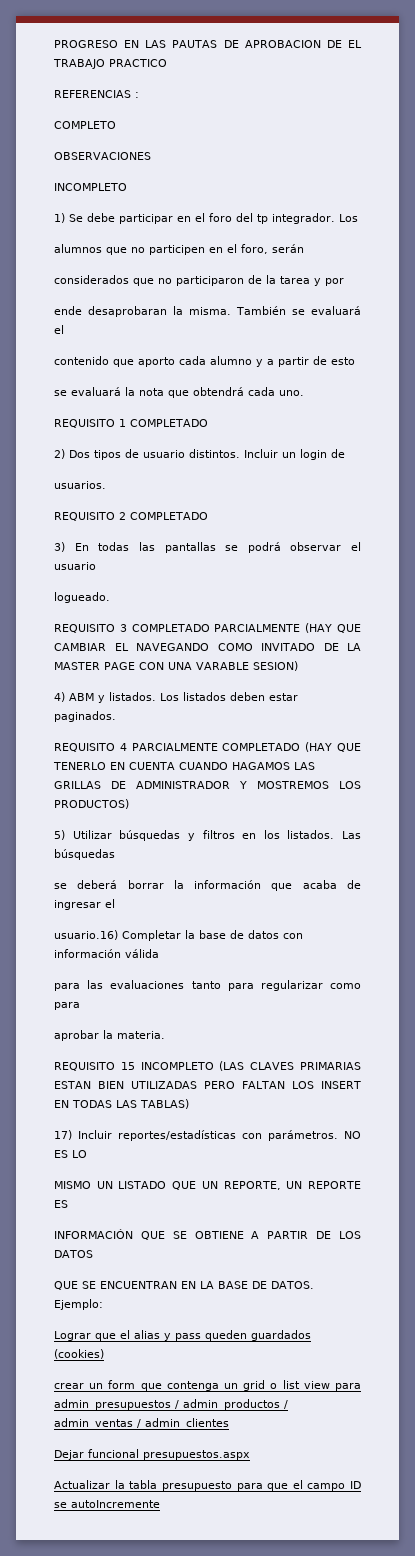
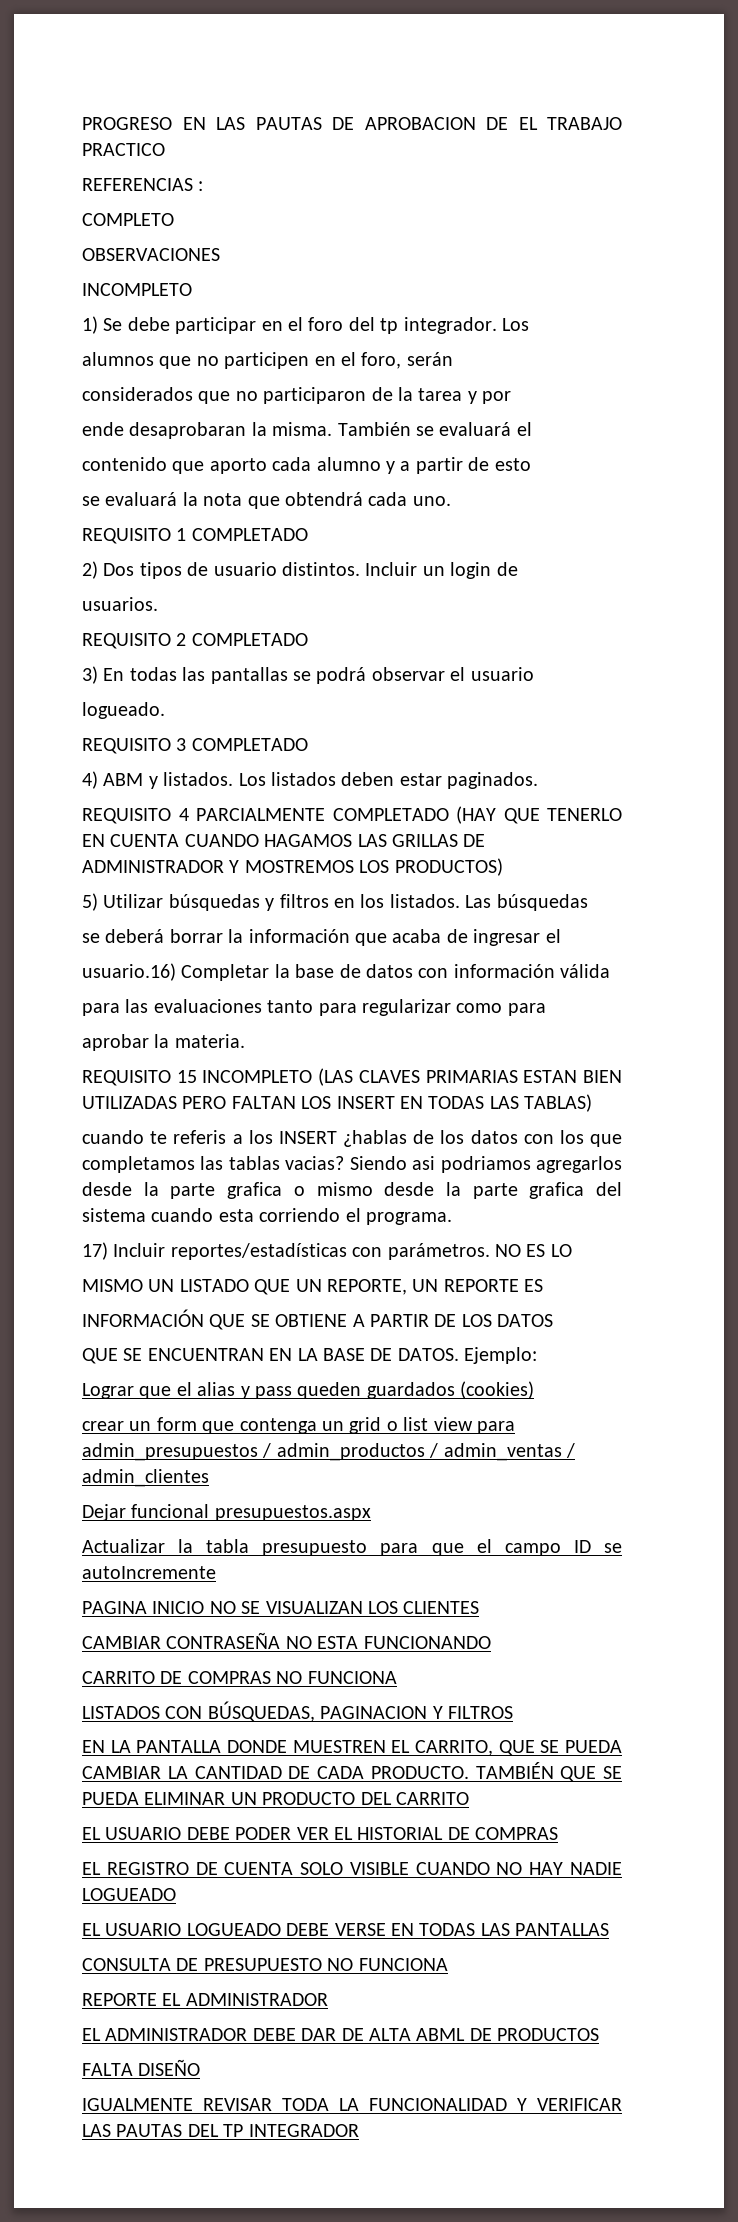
[214,623,362,633] [54,643,361,651] [54,661,298,671] PARCIALMENTE (HAY QUE CAMBIAR EL NAVEGANDO COMO INVITADO DE LA MASTER PAGE CON UNA VARABLE SESION) -> (308, 744) none
(189, 1104) none -> [82,1130,623,1147] [82,1156,623,1173] [82,1182,622,1199] [82,1208,452,1225] // cuando te referis a los INSERT ¿hablas de los datos con los que completamos las tablas vacias? Siendo asi podriamos agregarlos desde la parte grafica o mismo desde la parte grafica del sistema cuando esta corriendo el programa.
(160, 1504) none -> [82,1601,480,1614] [82,1632,491,1649] [82,1671,397,1684] [82,1701,513,1722] [82,1740,622,1756] [82,1762,622,1782] [82,1792,469,1805] [82,1827,559,1840] [82,1862,622,1875] [82,1888,176,1901] [82,1923,610,1936] [82,1958,448,1971] [82,1993,328,2006] [82,2028,600,2041] [82,2059,201,2076] [82,2098,622,2111] [82,2124,359,2137] // PAGINA INICIO NO SE VISUALIZAN LOS CLIENTES // CAMBIAR CONTRASEÑA NO ESTA FUNCIONANDO // CARRITO DE COMPRAS NO FUNCIONA // LISTADOS CON BÚSQUEDAS, PAGINACION Y FILTROS // EN LA PANTALLA DONDE MUESTREN EL CARRITO, QUE SE PUEDA CAMBIAR LA CANTIDAD DE CADA PRODUCTO. TAMBIÉN QUE SE PUEDA ELIMINAR UN PRODUCTO DEL CARRITO // EL USUARIO DEBE PODER VER EL HISTORIAL DE COMPRAS // EL REGISTRO DE CUENTA SOLO VISIBLE CUANDO NO HAY NADIE LOGUEADO // EL USUARIO LOGUEADO DEBE VERSE EN TODAS LAS PANTALLAS // CONSULTA DE PRESUPUESTO NO FUNCIONA // REPORTE EL ADMINISTRADOR // EL ADMINISTRADOR DEBE DAR DE ALTA ABML DE PRODUCTOS // FALTA DISEÑO // IGUALMENTE REVISAR TODA LA FUNCIONALIDAD Y VERIFICAR LAS PAUTAS DEL TP INTEGRADOR

